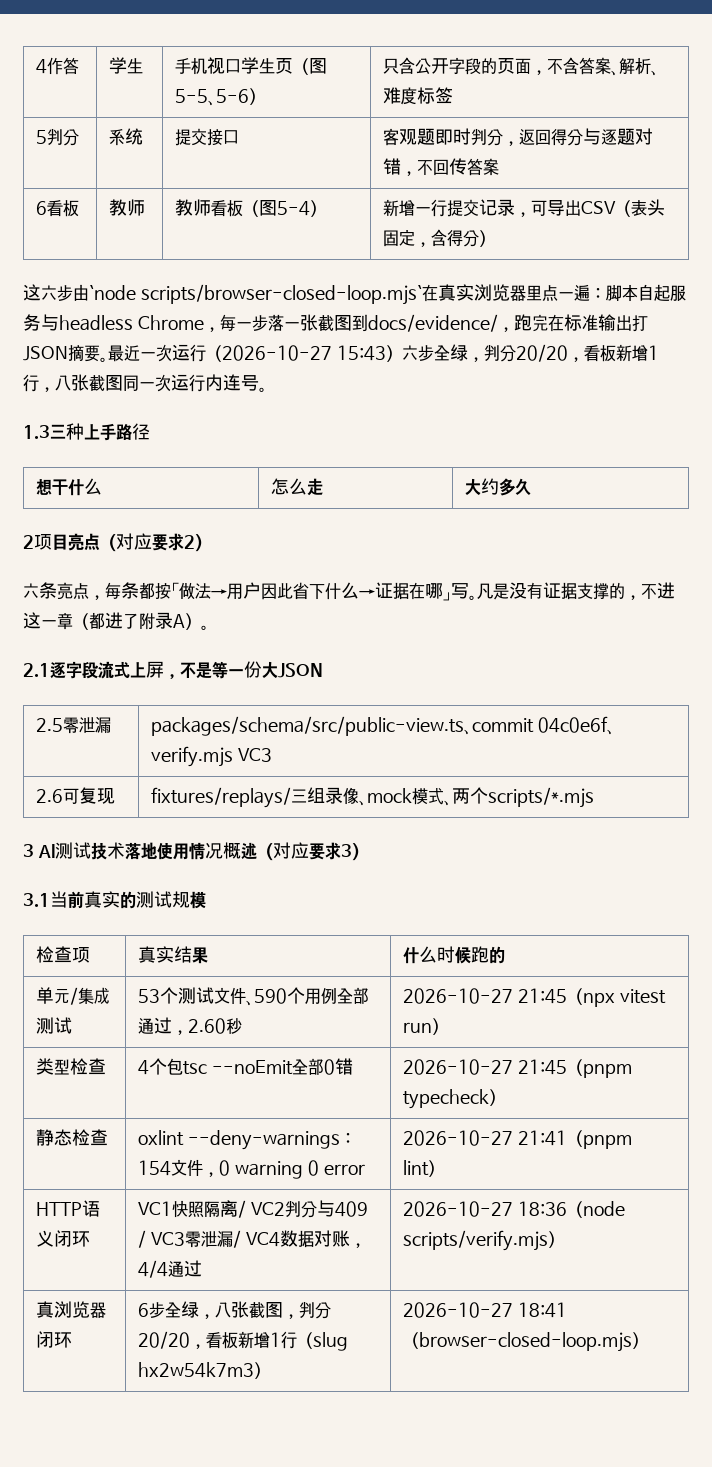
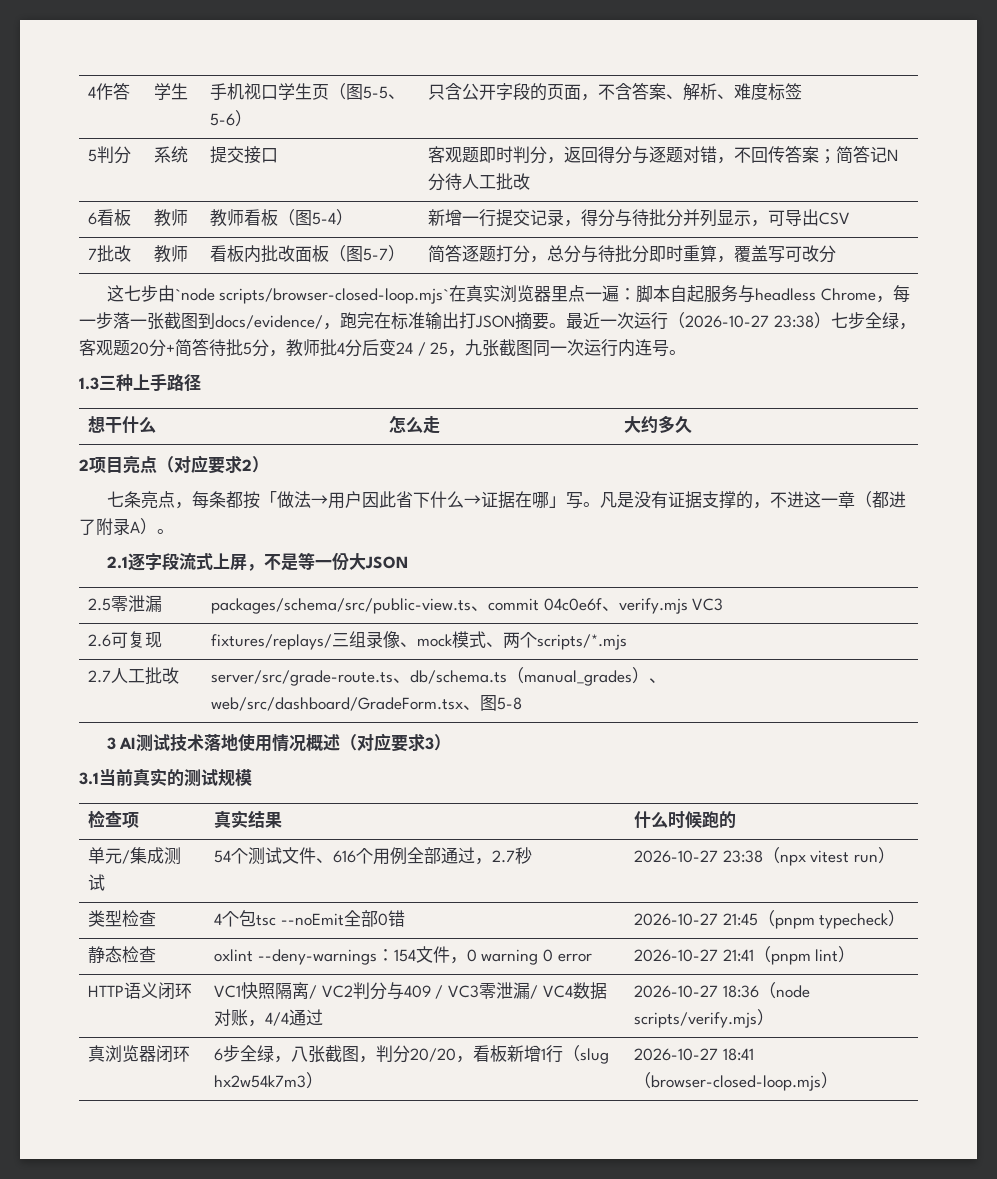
(500, 167) none -> [819,145,899,164] [428,173,531,191] ；简答记N分待人工批改
[531,199,666,217] [383,229,496,247] [23,284,57,301] 可导出CSV（表头固定，含得分） // 这六 -> [581,209,851,227] [88,245,132,263] [154,245,189,263] [210,245,406,263] [428,244,837,263] [106,285,141,302] 得分与待批分并列显示，可导出CSV // 7批改 | 教师 | 看板内批改面板（图5-7） | 简答逐题打分，总分与待批分即时重算，覆盖写可改分 // 这七
[336,344,659,362] [23,374,71,392] 15:43）六步全绿，判分20/20，看板新增1行，八 -> [773,312,916,330] [79,338,483,357] 23:38）七步全绿，客观题20分+简答待批5分，教师批4分后变24 / 25，九
[23,583,39,599] 六 -> [106,491,124,507] 七
(595, 797) none -> [88,667,180,685] [211,667,667,686] [211,695,523,711] // 2.7人工批改 | server/src/grade-route.ts、db/schema.ts（manual_grades）、web/src/dashboard/GradeForm.tsx、图5-8
[138,989,161,1003] 53 -> [214,850,232,863] 54
[254,988,288,1004] 590 -> [333,850,357,863] 616
[188,1018,227,1034] 2.60 -> [492,850,516,863] 2.7
[518,988,568,1004] 21:45 -> [722,850,763,863] 23:38

